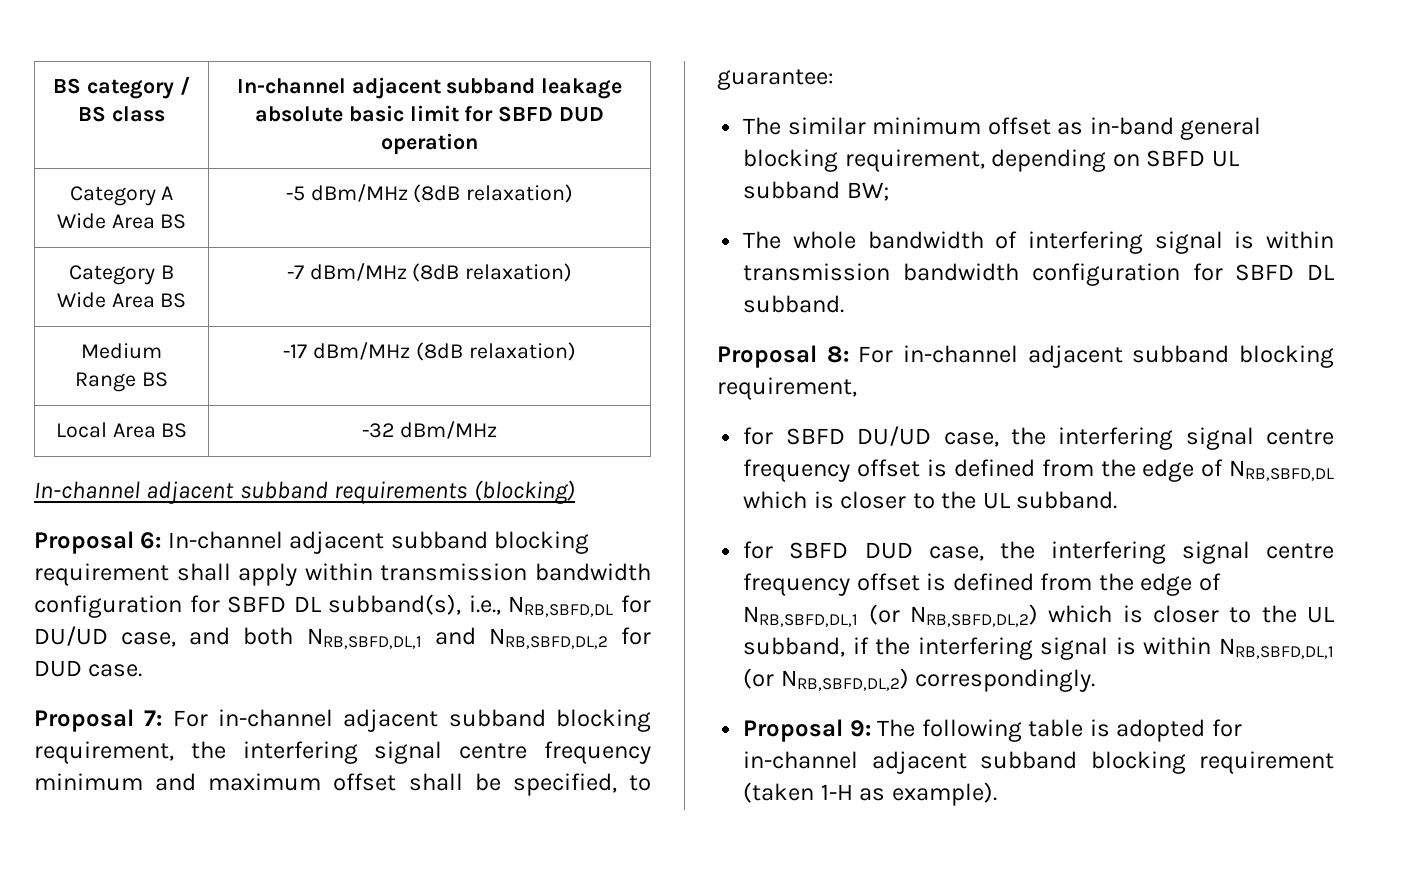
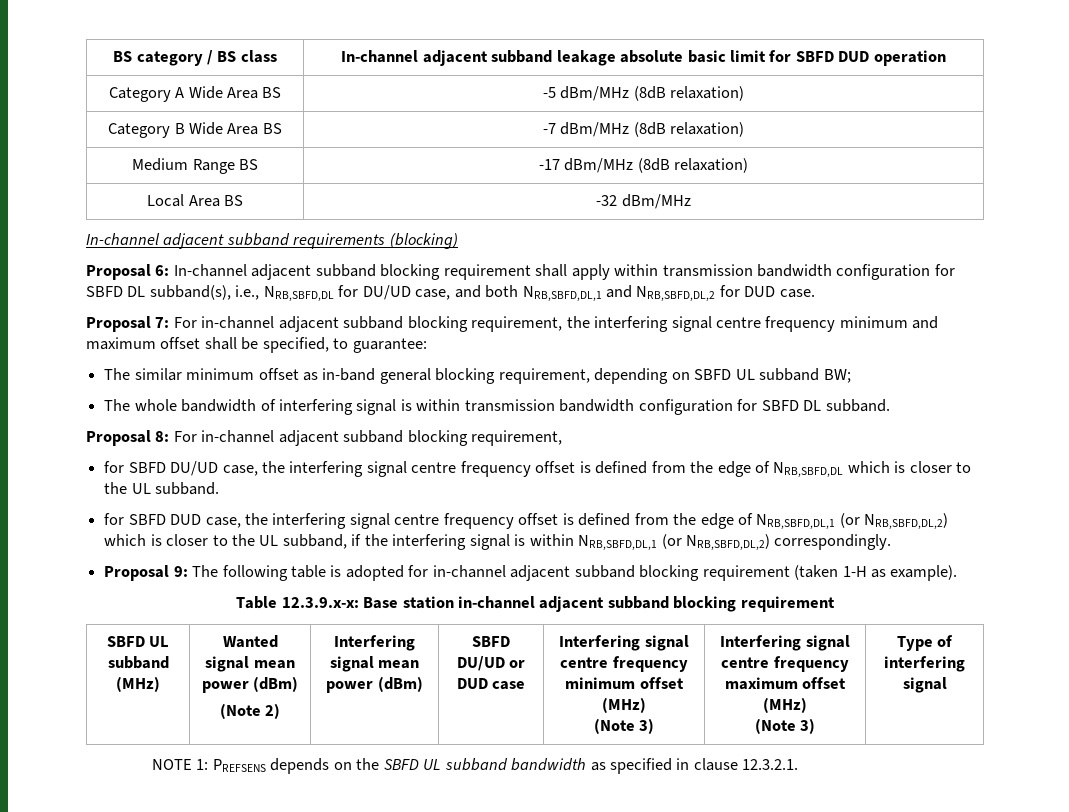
(997, 794) none -> [236,596,835,612] [106,636,170,647] [107,656,169,669] [116,676,160,692] [222,635,278,648] [205,656,295,672] [201,676,299,693] [219,703,281,719] [334,635,415,651] [329,656,420,672] [326,676,423,693] [472,636,511,647] [456,656,526,671] [456,678,526,690] [559,635,689,651] [560,656,688,672] [565,677,684,689] [602,697,646,713] [593,718,655,734] [720,635,850,651] [721,656,849,672] [724,677,847,690] [763,697,807,713] [754,718,816,734] [896,635,954,651] [884,656,965,672] [902,677,947,693] [151,758,799,774] // Table 12.3.9.x-x: Base station in-channel adjacent subband blocking requirement // SBFD UL subband (MHz) | Wanted signal mean power (dBm) // (Note 2) | Interfering signal mean power (dBm) | SBFD DU/UD or DUD case | Interfering signal centre frequency minimum offset (MHz) // (Note 3) | Interfering signal centre frequency maximum offset (MHz) // (Note 3) | Type of interfering signal // NOTE 1: PREFSENS depends on the SBFD UL subband bandwidth as specified in clause 12.3.2.1.

